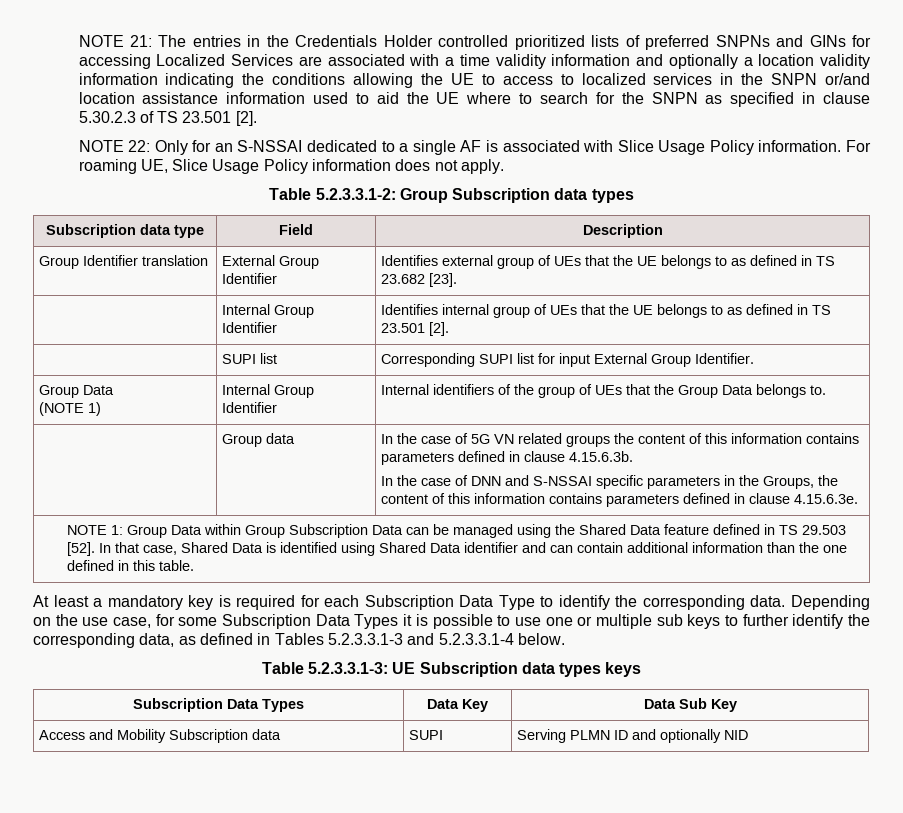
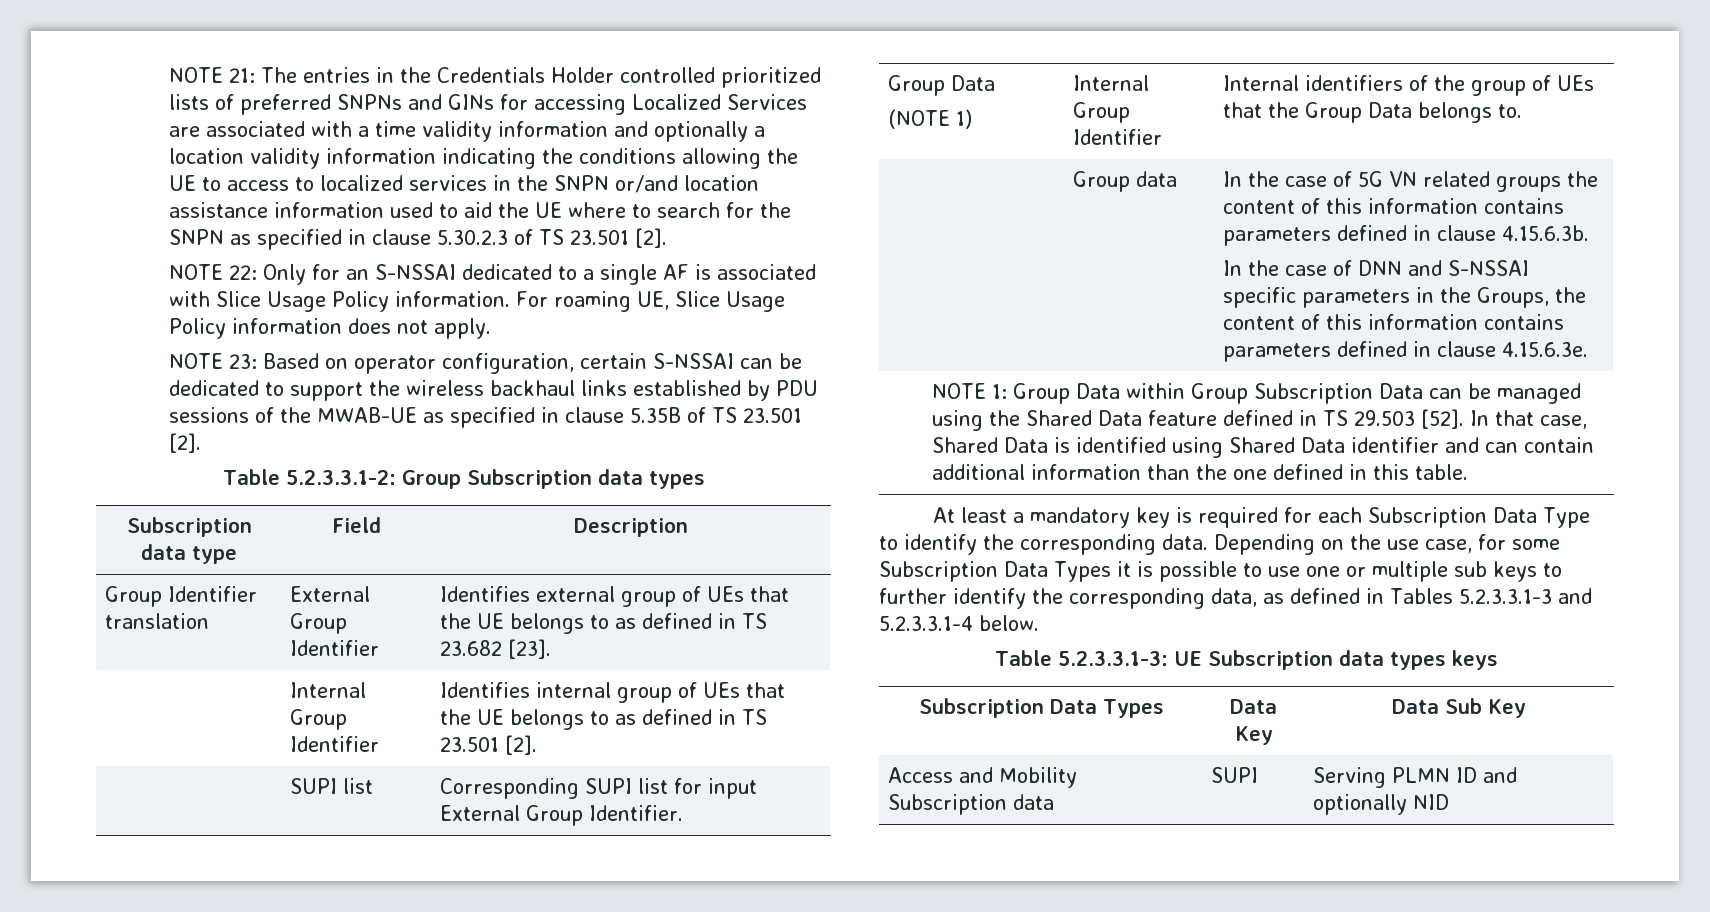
(505, 166) none -> [169,353,803,374] [169,380,819,401] [169,407,803,428] [169,433,202,453] // NOTE 23: Based on operator configuration, certain S-NSSAI can be dedicated to support the wireless backhaul links established by PDU sessions of the MWAB-UE as specified in clause 5.35B of TS 23.501 [2].

